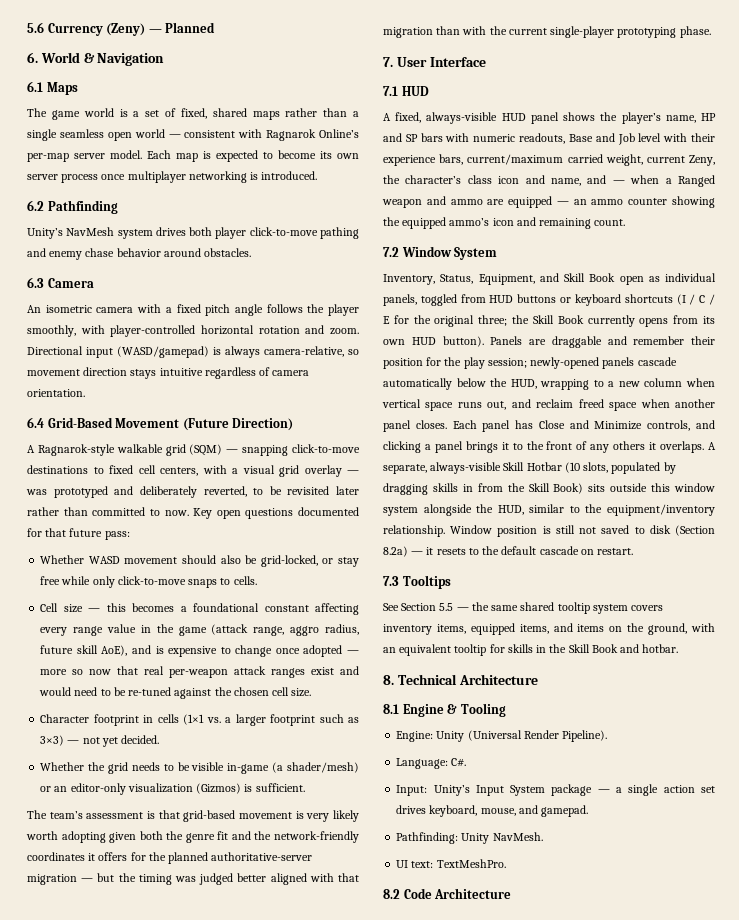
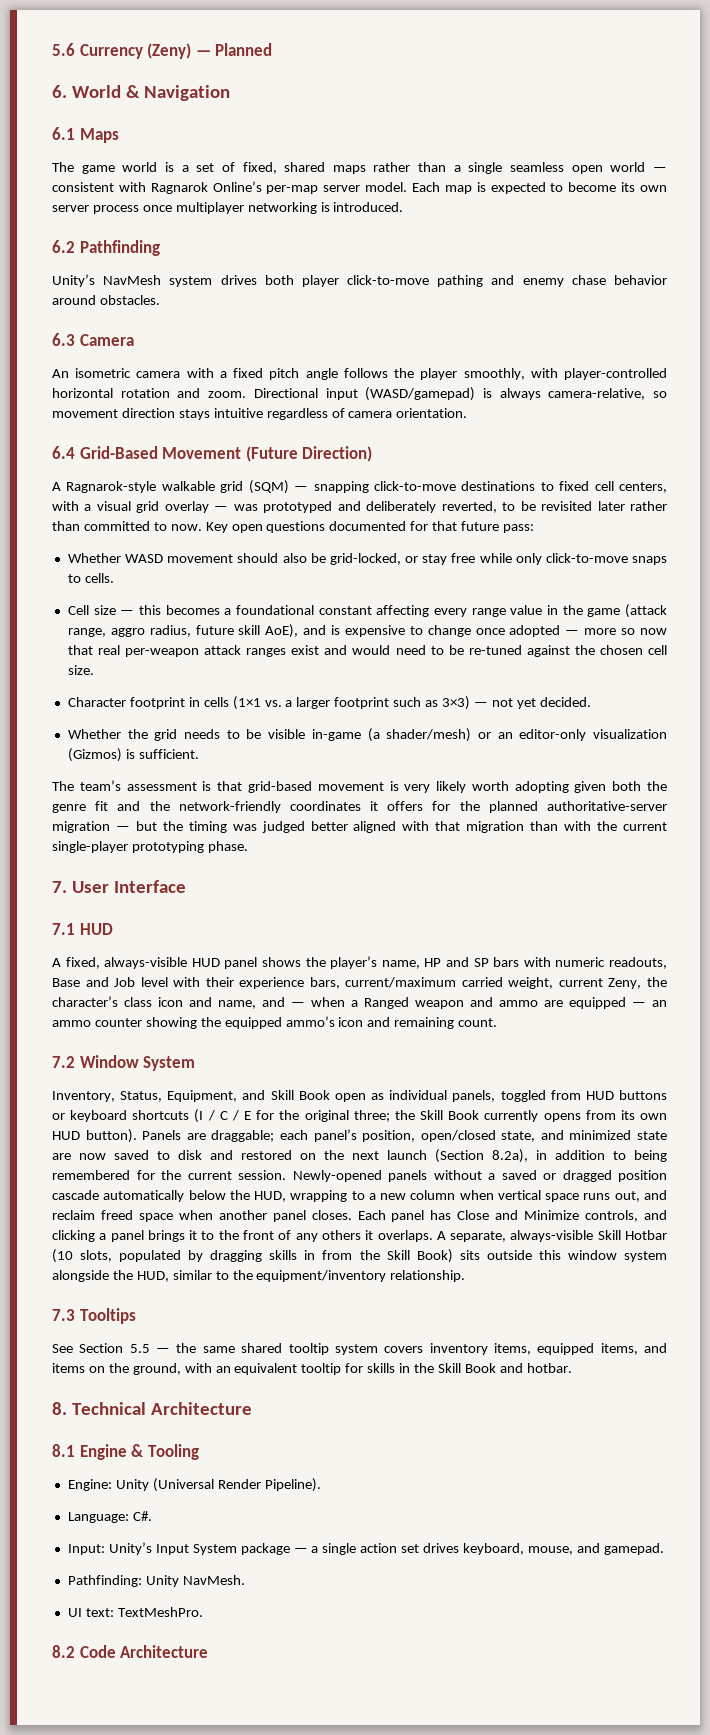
[551,336,715,348] [383,357,635,369] draggable and remember their position for the play session; newly-opened panels -> [211,1129,667,1142] [52,1149,667,1163] [52,1170,667,1182] draggable; each panel’s position, open/closed state, and minimized state are now saved to disk and restored on the next launch (Section 8.2a), in addition to being remembered for the current session. Newly-opened panels without a saved or dragged position
[450,525,715,537] [383,546,634,557] Window position is still not saved to disk (Section 8.2a) — it resets to the default cascade on restart. -> (466, 1276) none

